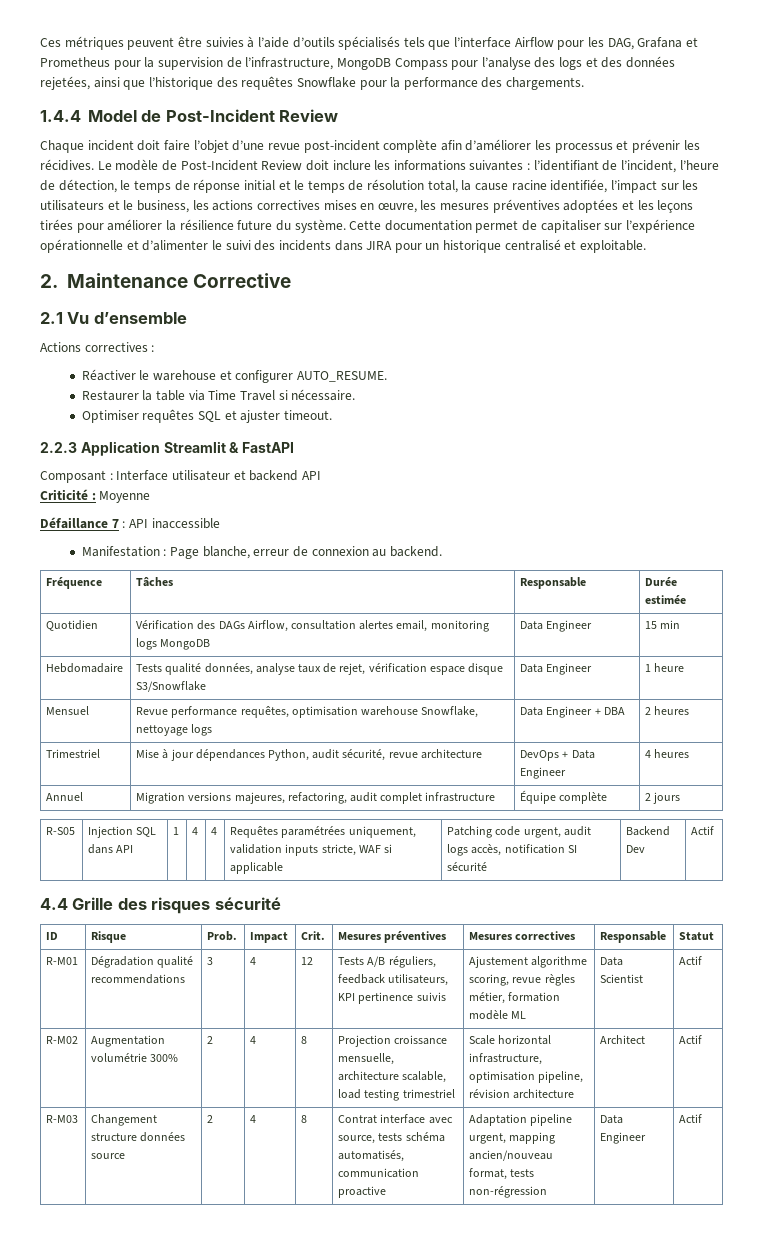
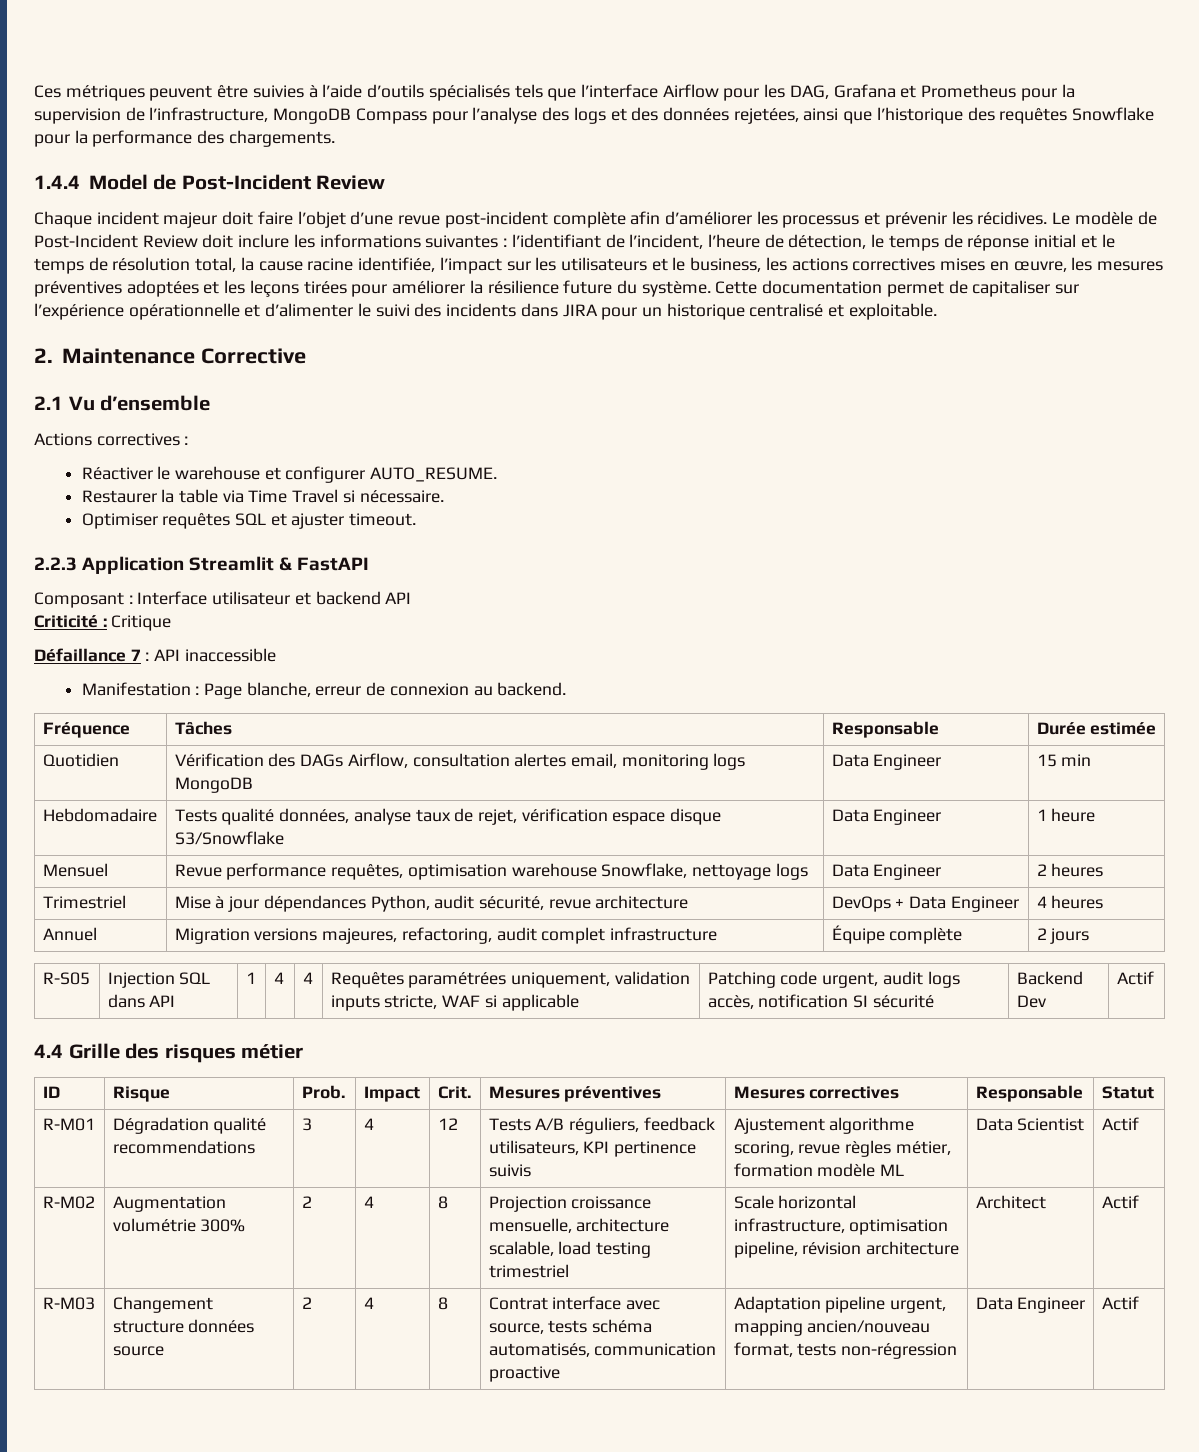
(134, 145) none -> [163,212,218,228] majeur
[99,491,151,503] Moyenne -> [111,615,172,631] Critique
[594,707,625,715] + DBA -> (942, 872) none
[214,897,281,910] sécurité -> [241,1044,304,1059] métier

